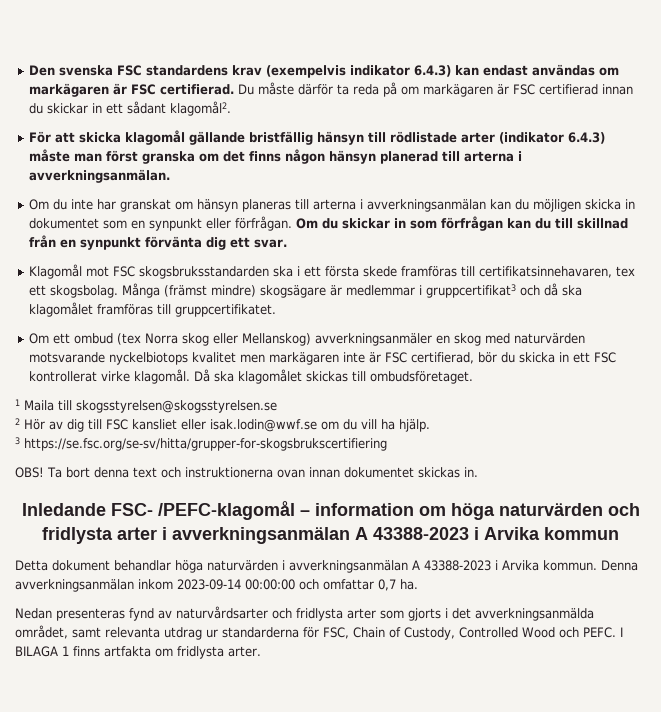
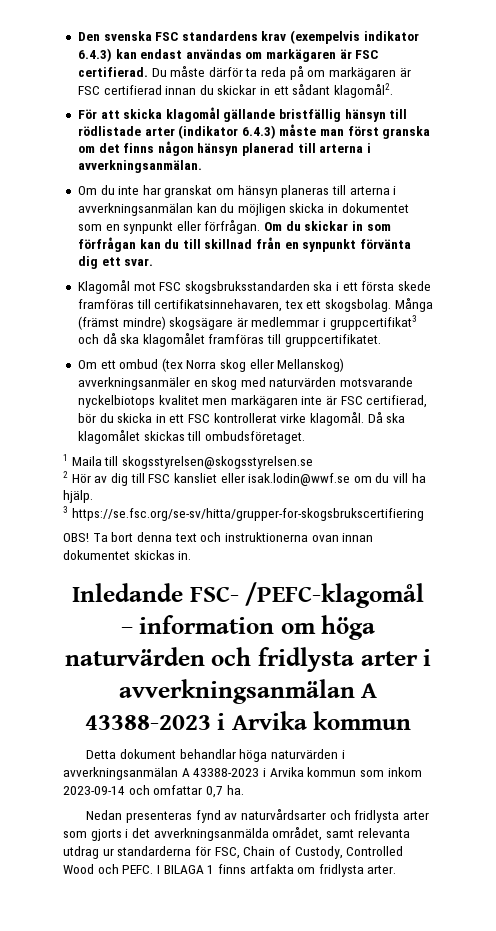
[543,560,638,571] [15,579,134,592] kommun. Denna avverkningsanmälan -> [307,767,384,777] kommun som
[245,579,295,590] 00:00:00 -> (125, 790) none

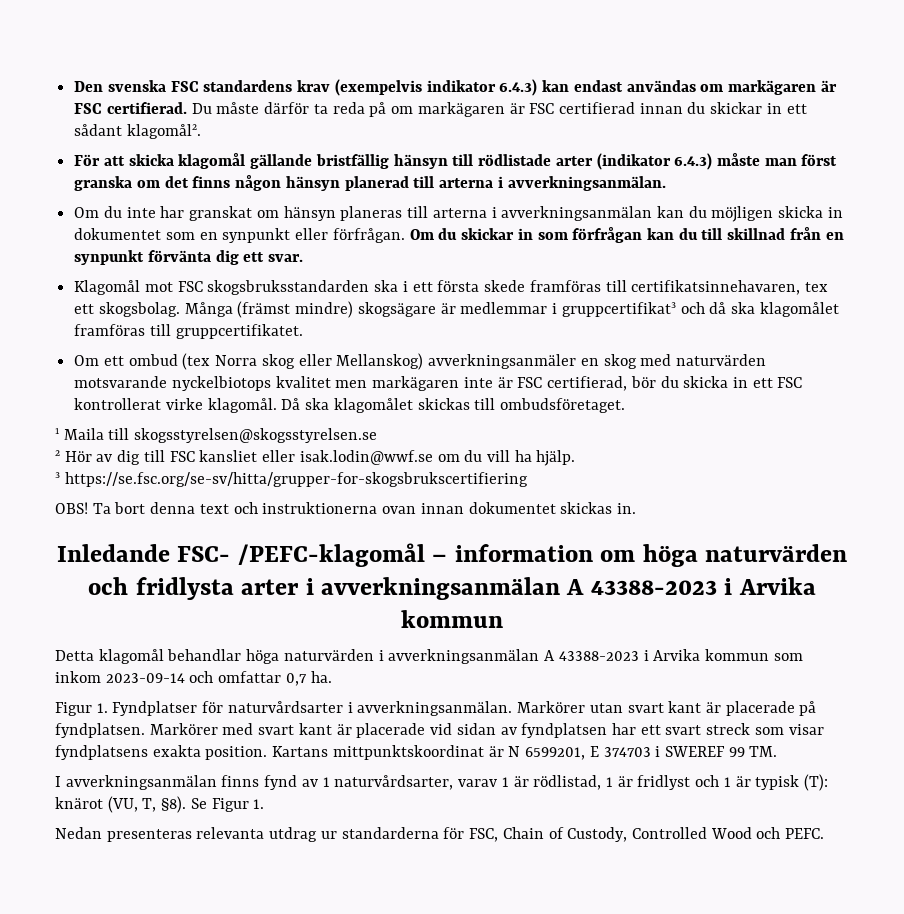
[120,749,177,759] dokument -> [98,649,164,664] klagomål
[86,809,429,823] [63,827,354,841] Nedan presenteras fynd av naturvårdsarter och fridlysta arter som gjorts i det avverkningsanmälda området, samt -> [55,701,817,716] [55,723,824,738] [55,745,778,760] [55,774,829,791] [55,796,265,813] [55,827,192,842] Figur 1. Fyndplatser för naturvårdsarter i avverkningsanmälan. Markörer utan svart kant är placerade på fyndplatsen. Markörer med svart kant är placerade vid sidan av fyndplatsen har ett svart streck som visar fyndplatsens exakta position. Kartans mittpunktskoordinat är N 6599201, E 374703 i SWEREF 99 TM. // I avverkningsanmälan finns fynd av 1 naturvårdsarter, varav 1 är rödlistad, 1 är fridlyst och 1 är typisk (T): knärot (VU, T, §8). Se Figur 1. // Nedan presenteras
[156,864,397,877] I BILAGA 1 finns artfakta om fridlysta arter. -> (825, 833) none

